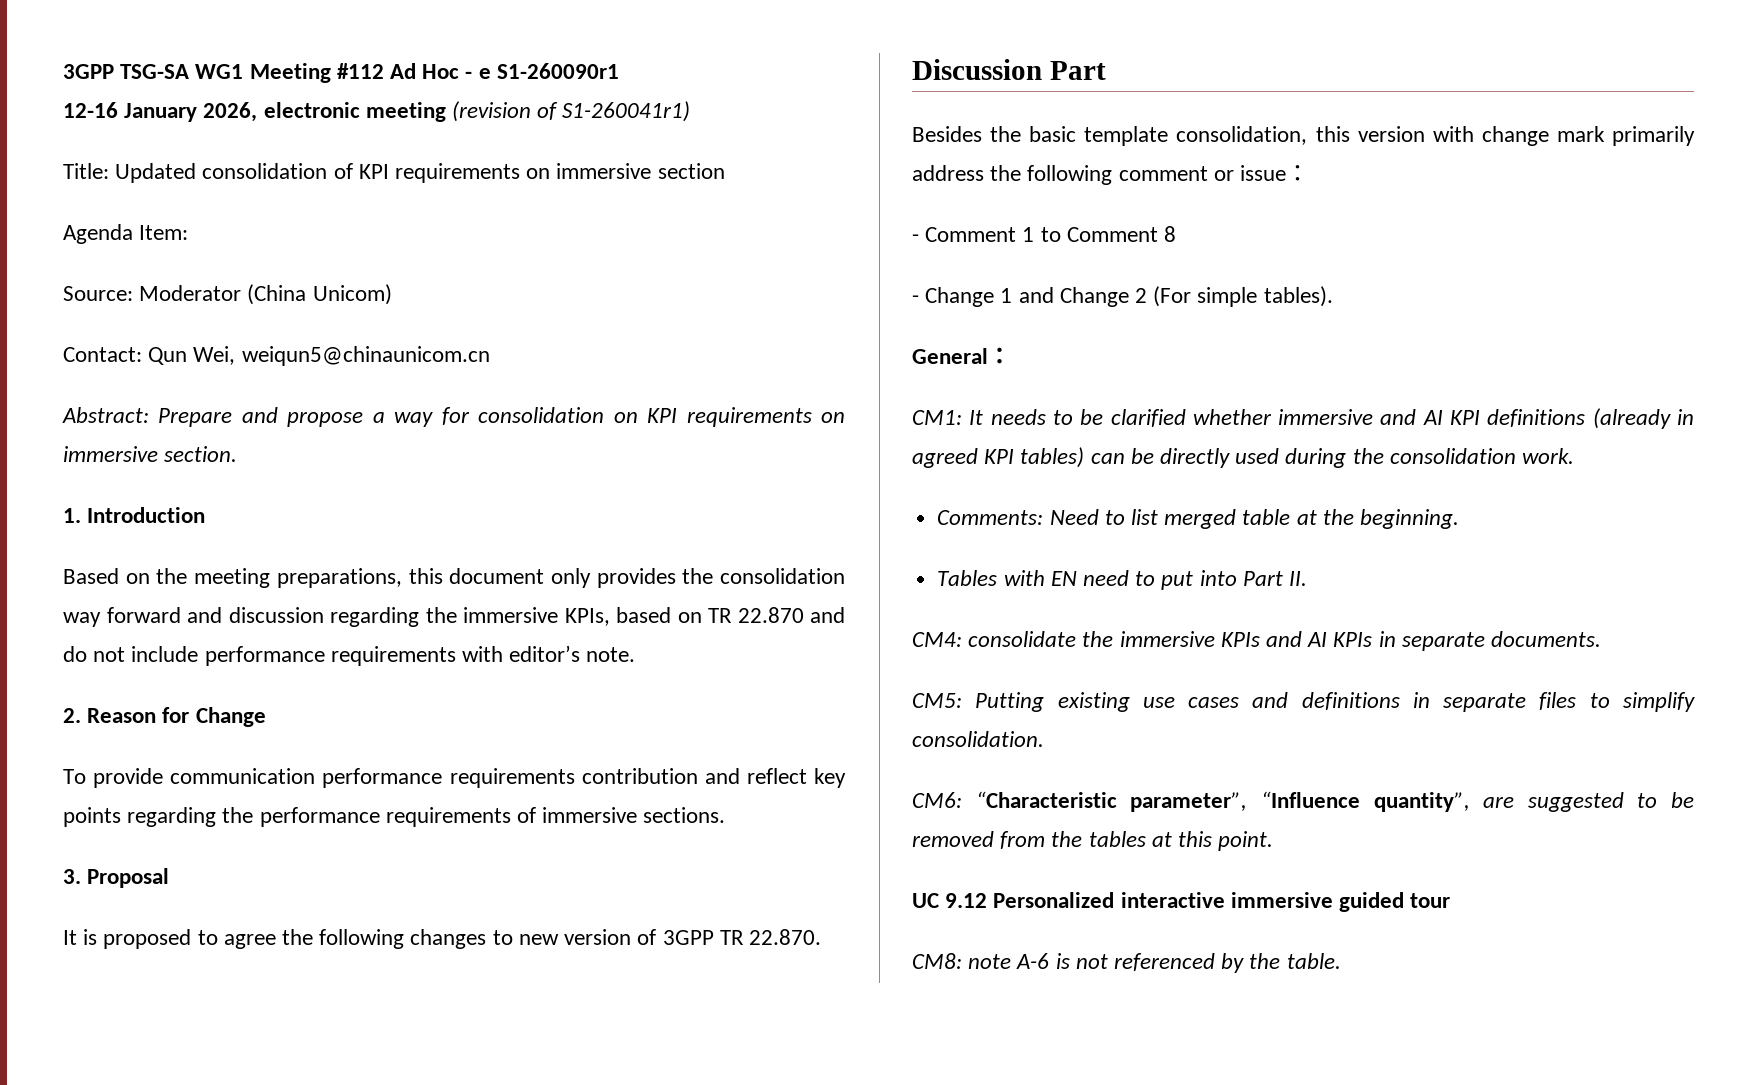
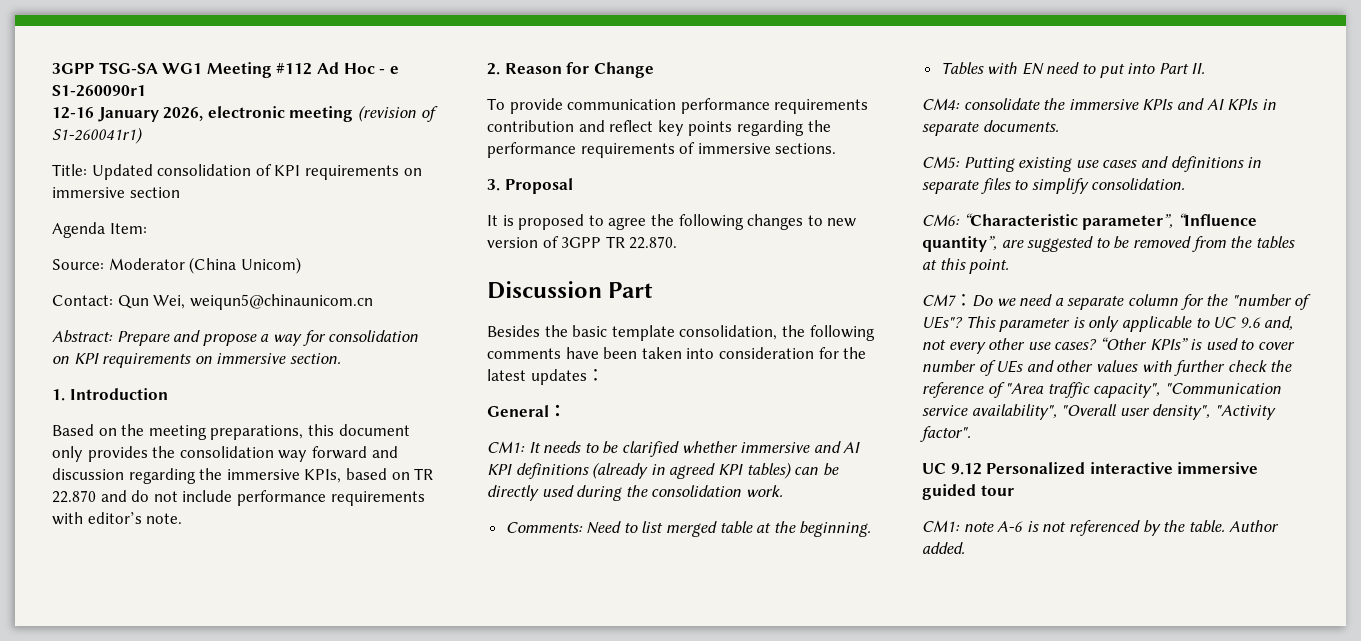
[1315,126,1695,146] [912,165,1310,185] [912,226,1177,242] [912,286,1333,307] this version with change mark primarily address the following comment or issue： // - Comment 1 to Comment 8 // - Change 1 and Change 2 (For simple tables). -> [781,325,875,341] [487,347,867,359] [487,369,604,385] the following comments have been taken into consideration for the latest updates：
(1274, 841) none -> [922,294,1312,310] [922,316,1294,332] [922,337,1295,354] [922,360,1293,376] [922,382,1281,398] [922,404,1276,420] [920,426,971,442] // CM7：Do we need a separate column for the "number of UEs"? This parameter is only applicable to UC 9.6 and, not every other use cases? “Other KPIs” is used to cover number of UEs and other values with further check the reference of "Area traffic capacity", "Communication service availability", "Overall user density", "Activity factor".
[912,953,962,969] CM8: -> [922,520,960,532] CM1:
(1341, 961) none -> [1229,520,1280,532] [922,542,965,554] Author added.

